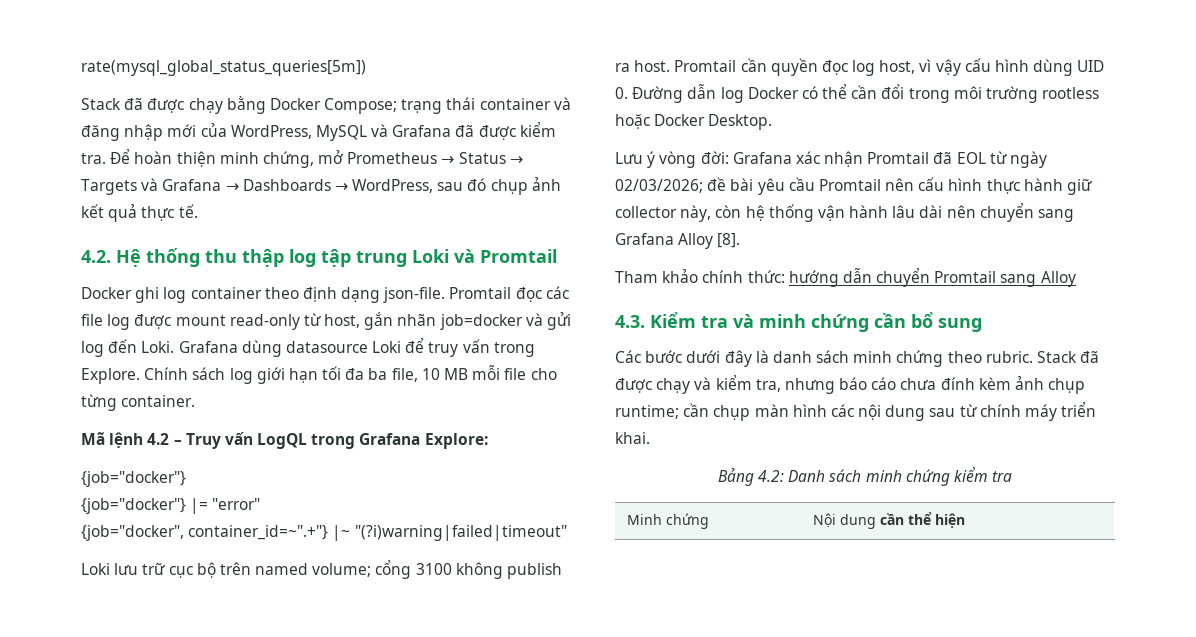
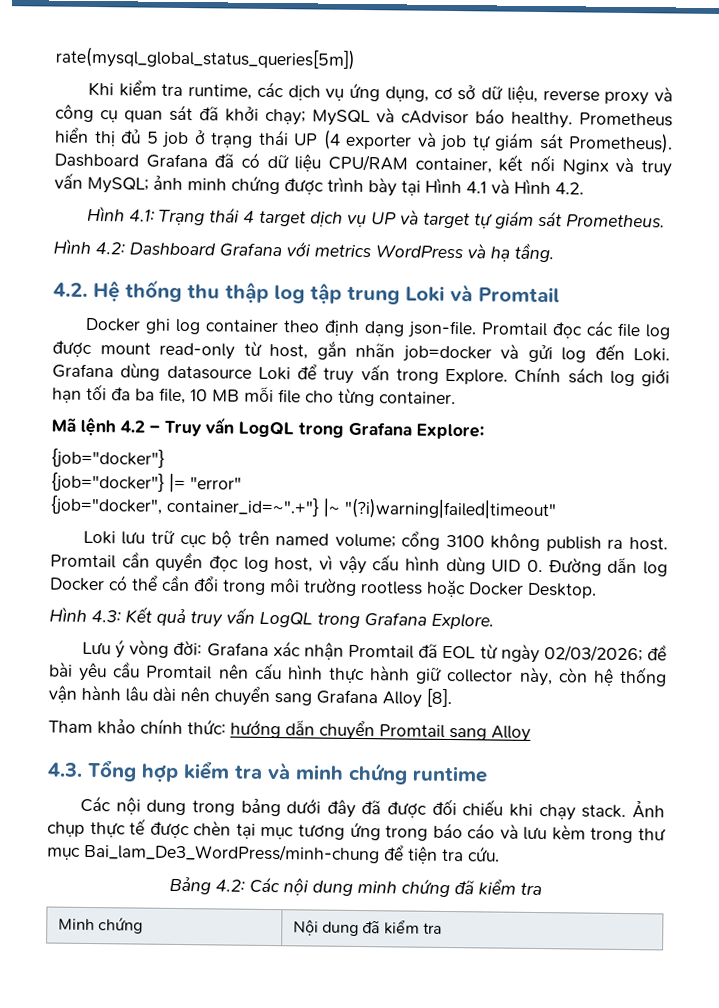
[81,96,571,114] [81,122,556,141] [81,149,523,168] [81,177,561,195] [81,204,198,222] Stack đã được chạy bằng Docker Compose; trạng thái container và đăng nhập mới của WordPress, MySQL và Grafana đã được kiểm tra. Để hoàn thiện minh chứng, mở Prometheus → Status → Targets và Grafana → Dashboards → WordPress, sau đó chụp ảnh kết quả thực tế. -> [87,80,673,106] [55,104,673,129] [55,127,673,154] [54,152,672,177] [54,172,584,197] [86,205,665,229] [53,238,554,263] Khi kiểm tra runtime, các dịch vụ ứng dụng, cơ sở dữ liệu, reverse proxy và công cụ quan sát đã khởi chạy; MySQL và cAdvisor báo healthy. Prometheus hiển thị đủ 5 job ở trạng thái UP (4 exporter và job tự giám sát Prometheus). Dashboard Grafana đã có dữ liệu CPU/RAM container, kết nối Nginx và truy vấn MySQL; ảnh minh chứng được trình bày tại Hình 4.1 và Hình 4.2. // Hình 4.1: Trạng thái 4 target dịch vụ UP và target tự giám sát Prometheus. // Hình 4.2: Dashboard Grafana với metrics WordPress và hạ tầng.
(773, 122) none -> [49,606,494,630] // Hình 4.3: Kết quả truy vấn LogQL trong Grafana Explore.
[650,312,696,328] Kiểm -> [87,759,230,782] Tổng hợp kiểm
[874,312,982,332] [615,350,1100,367] [615,375,1086,394] [615,402,1097,421] [615,432,650,444] cần bổ sung // Các bước dưới đây là danh sách minh chứng theo rubric. Stack đã được chạy và kiểm tra, nhưng báo cáo chưa đính kèm ảnh chụp runtime; cần chụp màn hình các nội dung sau từ chính máy triển khai. -> [412,765,488,783] [79,795,665,821] [47,818,666,844] [47,842,500,864] runtime // Các nội dung trong bảng dưới đây đã được đối chiếu khi chạy stack. Ảnh chụp thực tế được chèn tại mục tương ứng trong báo cáo và lưu kèm trong thư mục Bai_lam_De3_WordPress/minh-chung để tiện tra cứu.
[788,469,950,486] Danh sách minh chứng -> [248,876,474,898] Các nội dung minh chứng đã
[880,512,966,528] cần thể hiện -> [362,920,443,935] đã kiểm tra

